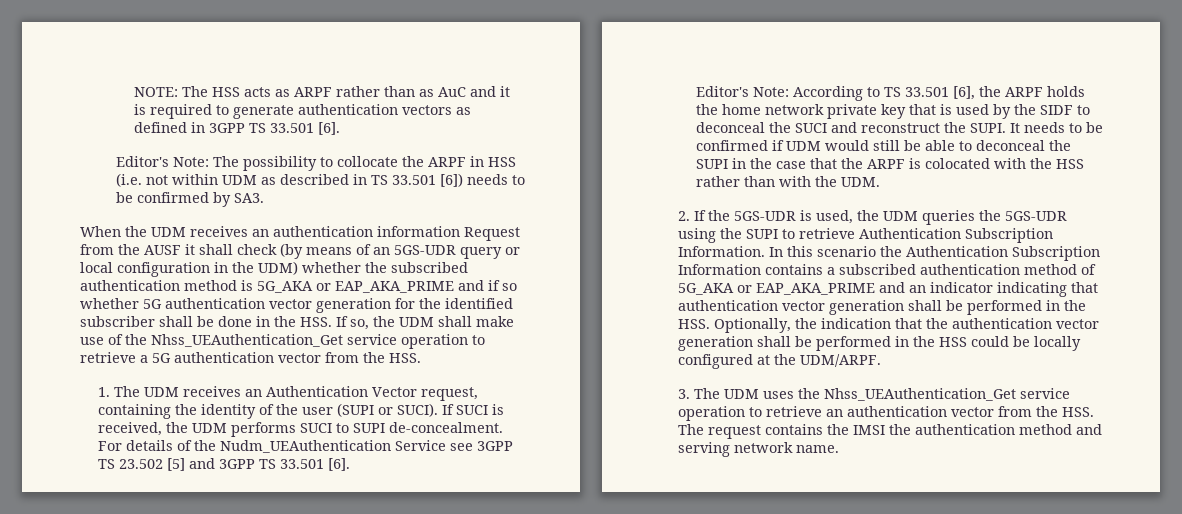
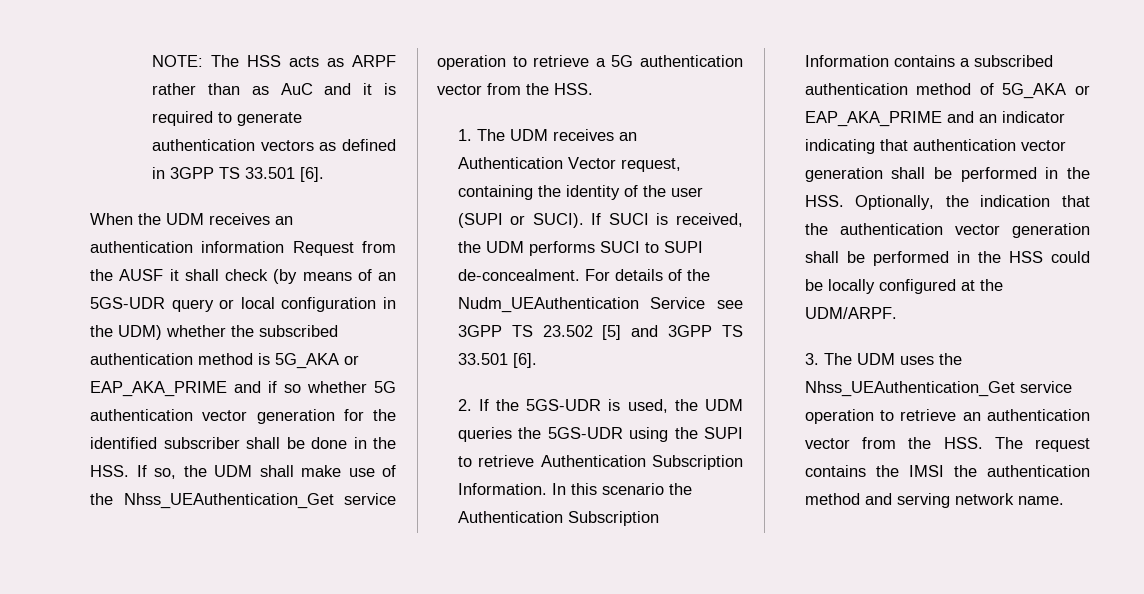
[116,156,517,171] [116,173,526,187] [116,192,265,207] // Editor's Note: The possibility to collocate the ARPF in HSS (i.e. not within UDM as described in TS 33.501 [6]) needs to be confirmed by SA3. -> (325, 174) none
[696,86,1086,101] [696,104,1091,119] [696,122,1104,133] [696,140,1072,151] [696,158,1085,169] [696,176,881,187] // Editor's Note: According to TS 33.501 [6], the ARPF holds the home network private key that is used by the SIDF to deconceal the SUCI and reconstruct the SUPI. It needs to be confirmed if UDM would still be able to deconceal the SUPI in the case that the ARPF is colocated with the HSS rather than with the UDM. -> (537, 360) none

